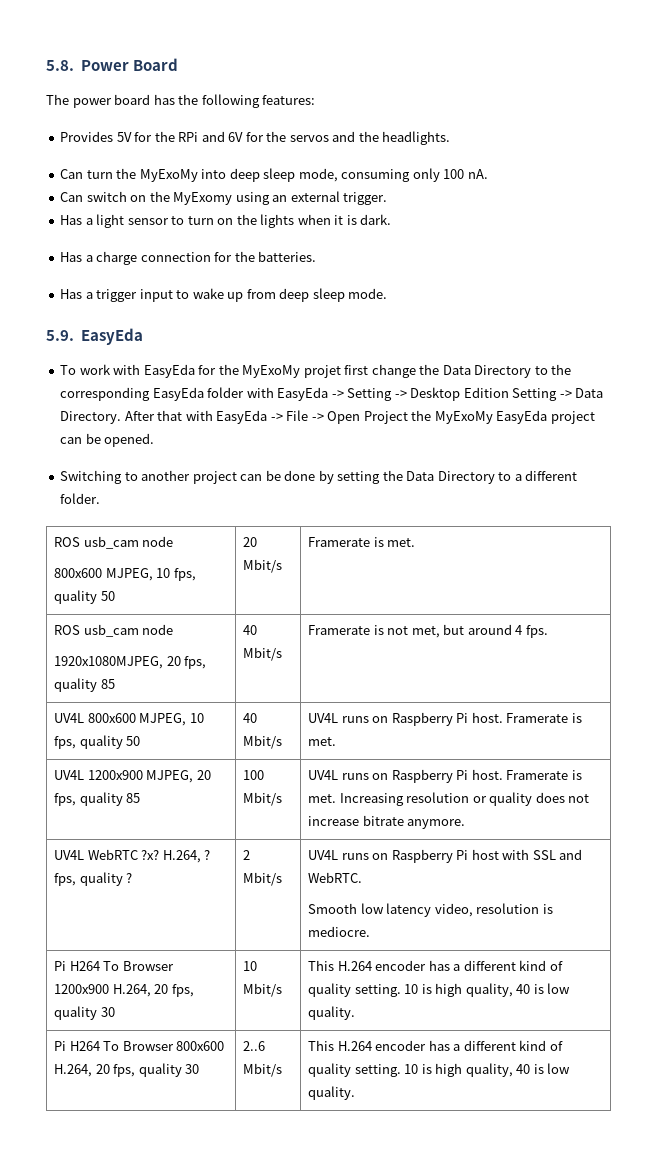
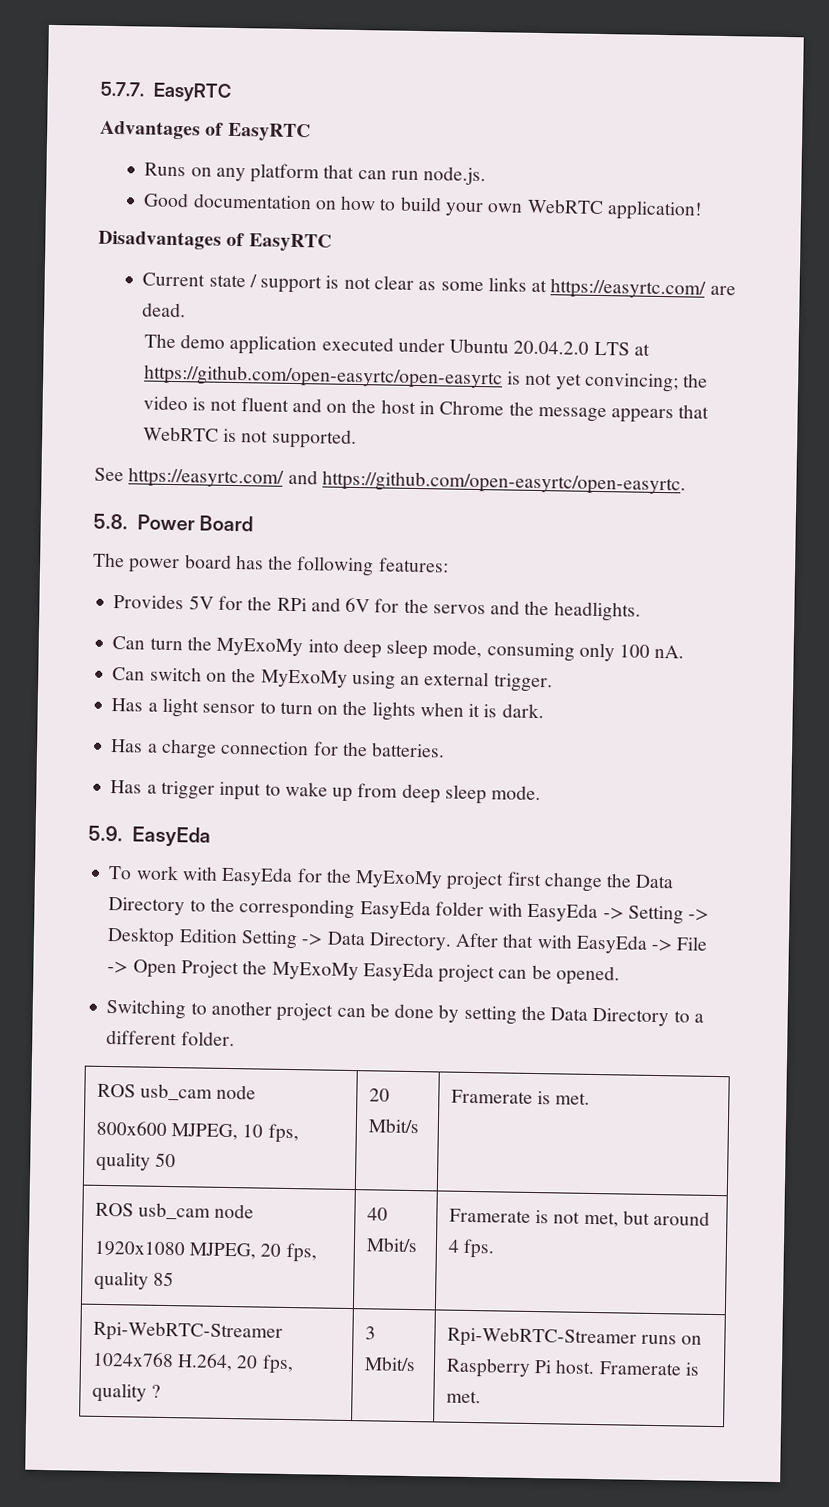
(46, 65) none -> [100,81,231,102] [100,120,311,142] [144,162,487,186] [143,192,703,221] [98,230,332,252] [142,272,736,300] [142,302,187,318] [143,333,651,356] [143,364,709,393] [142,395,710,424] [142,426,357,449] [94,467,686,496] 5.7.7. EasyRTC // Advantages of EasyRTC // Runs on any platform that can run node.js. // Good documentation on how to build your own WebRTC application! // Disadvantages of EasyRTC // Current state / support is not clear as some links at https://easyrtc.com/ are dead. // The demo application executed under Ubuntu 20.04.2.0 LTS at https://github.com/open-easyrtc/open-easyrtc is not yet convincing; the video is not fluent and on the host in Chrome the message appears that WebRTC is not supported. // See https://easyrtc.com/ and https://github.com/open-easyrtc/open-easyrtc. //
[173,192,233,205] MyExomy -> [260,669,348,688] MyExoMy
[303,365,341,378] projet -> [446,871,505,891] project
[54,656,164,669] 1920x1080MJPEG, -> [93,1240,257,1260] 1920x1080 MJPEG,
[54,713,204,726] [54,735,141,749] [243,713,258,723] [243,735,283,749] [308,712,582,726] [308,737,337,746] [54,770,211,783] [54,792,141,806] [243,770,265,780] [243,792,283,806] [308,769,582,783] [308,792,590,806] [308,815,466,829] [54,849,211,863] [54,872,133,886] [243,850,251,860] [243,872,283,886] [308,849,583,863] [308,872,363,883] [308,903,553,917] [308,926,371,937] [54,961,174,971] [54,984,194,997] [54,1006,115,1020] [243,961,258,971] [243,983,283,997] [308,960,563,971] [308,983,571,997] [308,1006,356,1020] [54,1041,225,1051] [54,1063,200,1077] [243,1041,266,1051] [243,1063,283,1077] [308,1040,563,1051] [308,1063,571,1077] [308,1086,356,1100] UV4L 800x600 MJPEG, 10 fps, quality 50 | 40 Mbit/s | UV4L runs on Raspberry Pi host. Framerate is met. // UV4L 1200x900 MJPEG, 20 fps, quality 85 | 100 Mbit/s | UV4L runs on Raspberry Pi host. Framerate is met. Increasing resolution or quality does not increase bitrate anymore. // UV4L WebRTC ?x? H.264, ? fps, quality ? | 2 Mbit/s | UV4L runs on Raspberry Pi host with SSL and WebRTC. // Smooth low latency video, resolution is mediocre. // Pi H264 To Browser 1200x900 H.264, 20 fps, quality 30 | 10 Mbit/s | This H.264 encoder has a different kind of quality setting. 10 is high quality, 40 is low quality. // Pi H264 To Browser 800x600 H.264, 20 fps, quality 30 | 2..6 Mbit/s | This H.264 encoder has a different kind of quality setting. 10 is high quality, 40 is low quality. -> [92,1320,283,1343] [91,1351,294,1375] [91,1382,162,1403] [364,1326,376,1340] [363,1356,416,1372] [446,1326,703,1349] [445,1357,700,1378] [445,1390,481,1404] Rpi-WebRTC-Streamer 1024x768 H.264, 20 fps, quality ? | 3 Mbit/s | Rpi-WebRTC-Streamer runs on Raspberry Pi host. Framerate is met.

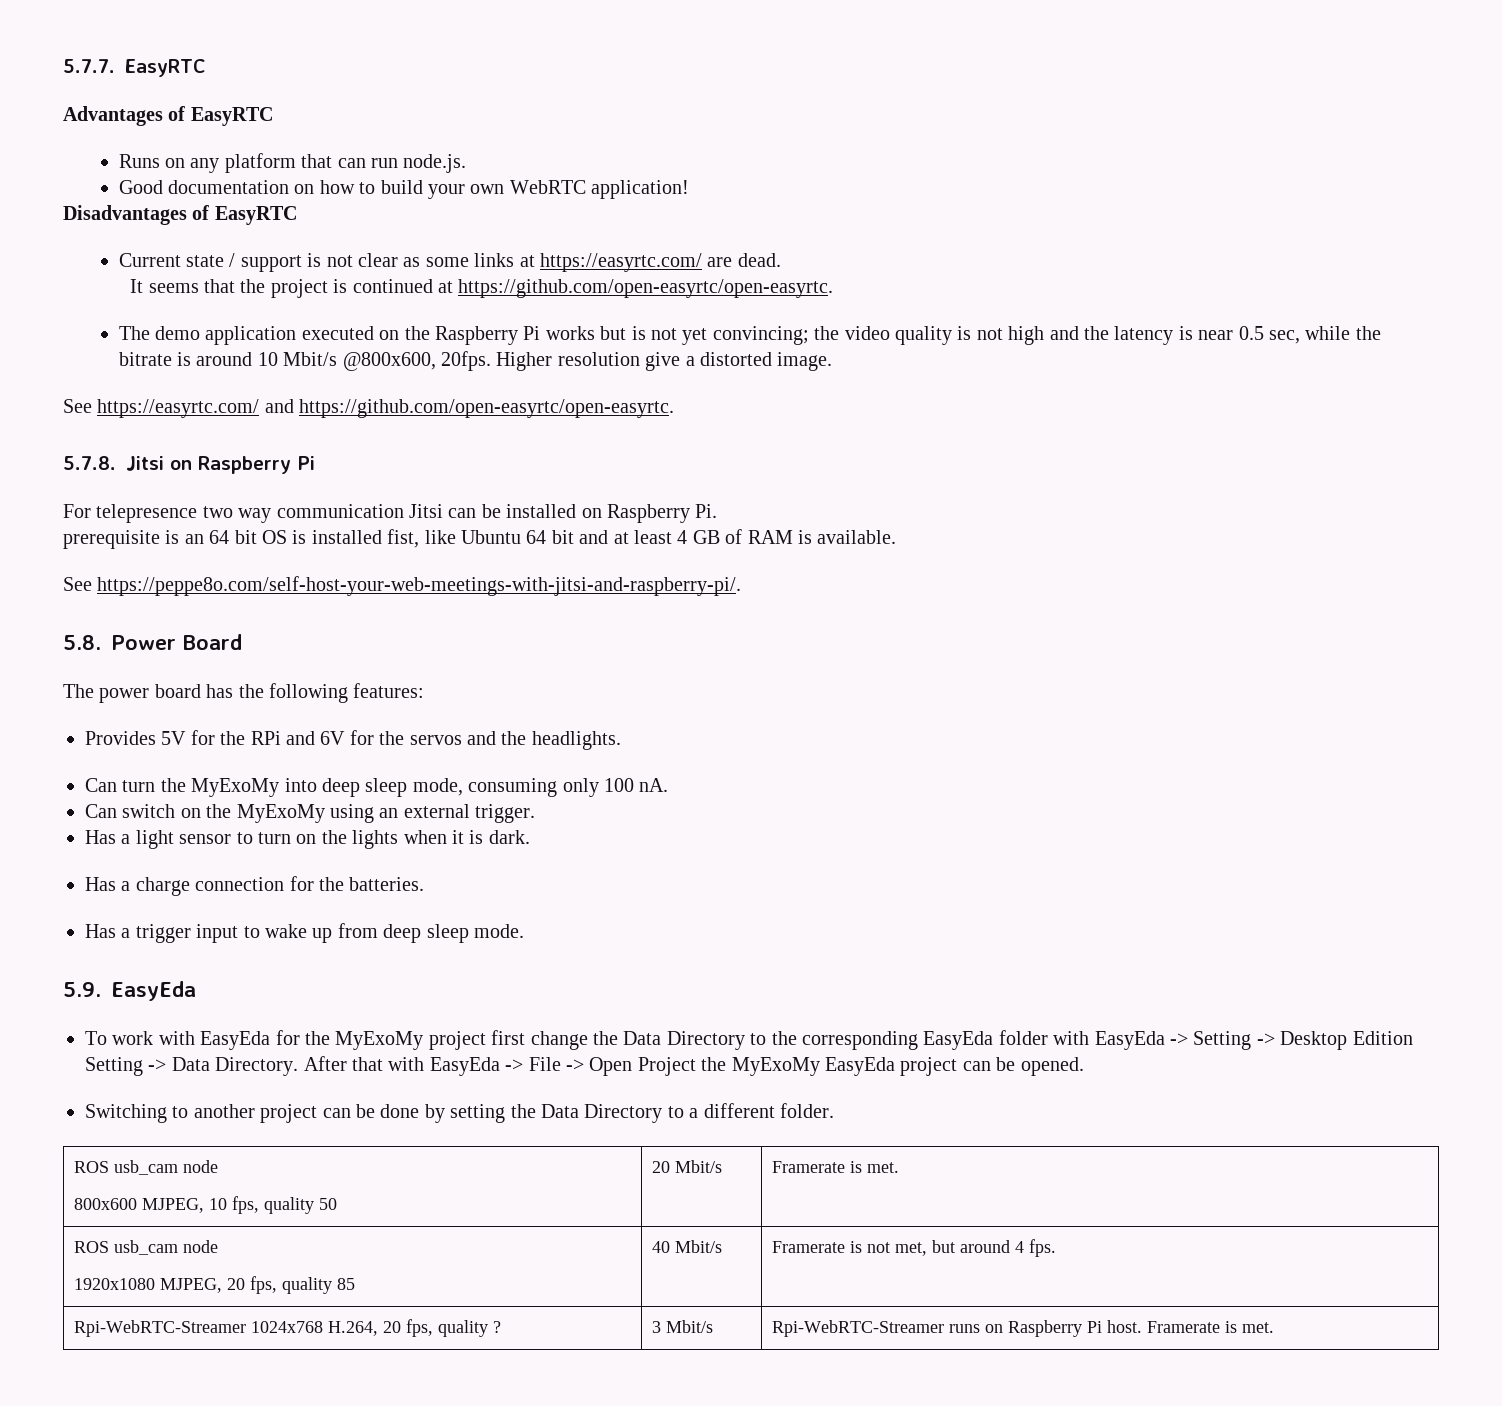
[143,333,651,356] [143,364,503,390] The demo application executed under Ubuntu 20.04.2.0 LTS at https://github.com/open-easyrtc/open-easyrtc -> [130,279,834,298] [118,326,627,345] It seems that the project is continued at https://github.com/open-easyrtc/open-easyrtc. // The demo application executed on the Raspberry Pi works but
[192,397,710,424] [142,426,357,449] [94,467,686,496] is not fluent and on the host in Chrome the message appears that WebRTC is not supported. // See https://easyrtc.com/ and https://github.com/open-easyrtc/open-easyrtc. -> [895,326,1381,345] [118,351,833,371] [63,399,675,418] [63,456,315,474] [63,504,718,523] [63,529,897,549] [63,576,742,596] quality is not high and the latency is near 0.5 sec, while the bitrate is around 10 Mbit/s @800x600, 20fps. Higher resolution give a distorted image. // See https://easyrtc.com/ and https://github.com/open-easyrtc/open-easyrtc. // 5.7.8. Jitsi on Raspberry Pi // For telepresence two way communication Jitsi can be installed on Raspberry Pi. // prerequisite is an 64 bit OS is installed fist, like Ubuntu 64 bit and at least 4 GB of RAM is available. // See https://peppe8o.com/self-host-your-web-meetings-with-jitsi-and-raspberry-pi/.

